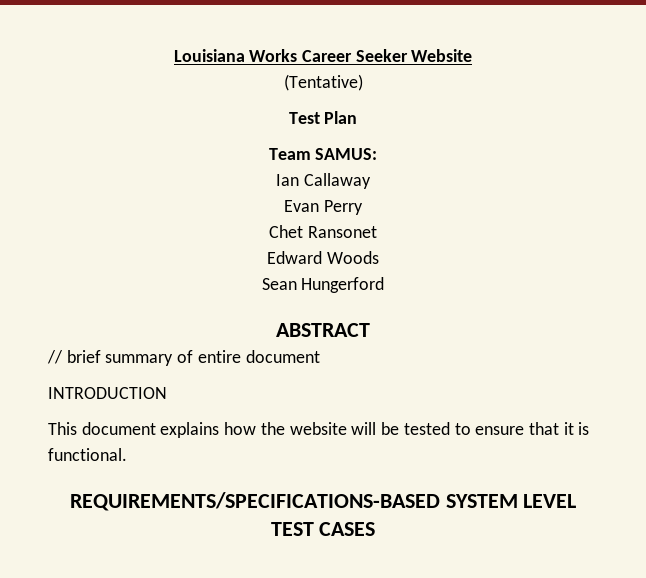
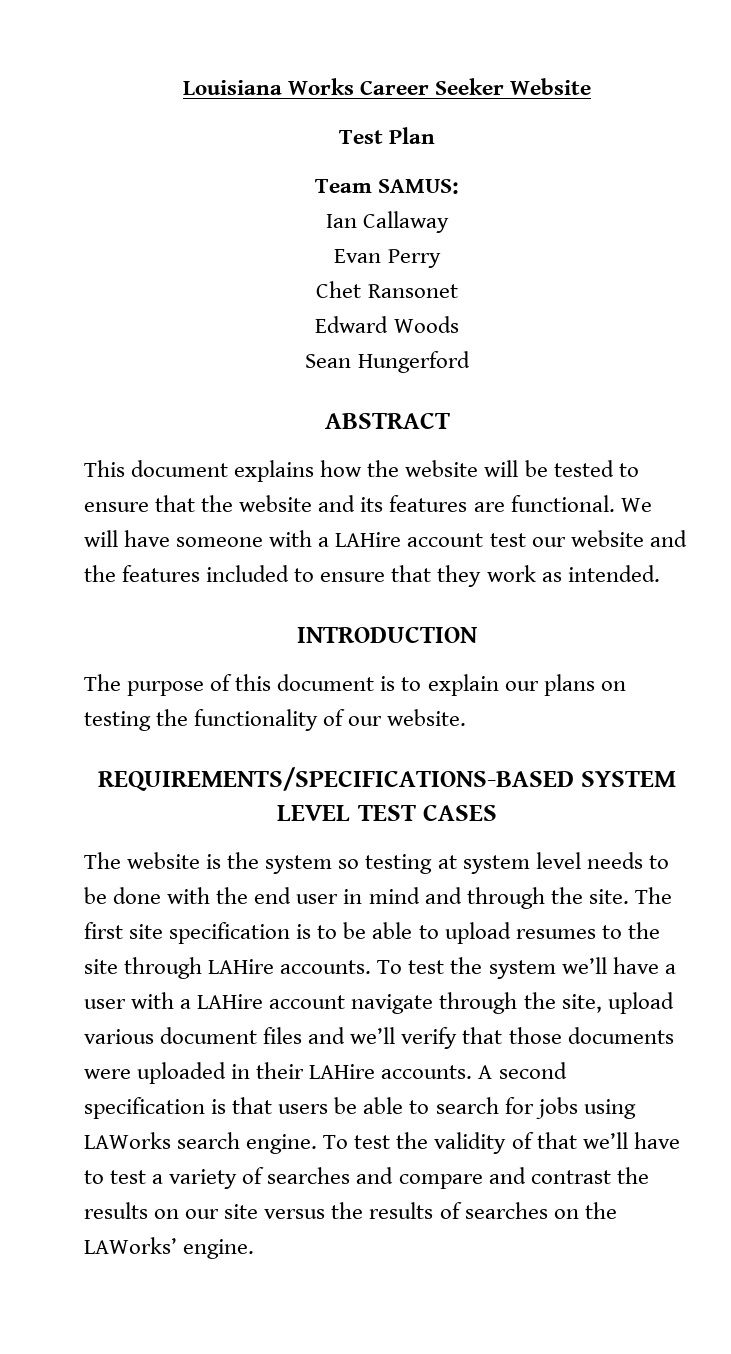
[283,74,363,91] // (Tentative) -> (592, 86) none
[47,350,320,366] [48,387,167,399] // // brief summary of entire document // INTRODUCTION -> (450, 420) none
[563,422,590,435] [48,448,127,461] it is functional. -> [201,495,652,512] [84,530,687,547] [84,565,660,587] [297,626,477,643] [84,674,626,696] [84,709,467,731] the website and its features are functional. We will have someone with a LAHire account test our website and the features included to ensure that they work as intended. // INTRODUCTION // The purpose of this document is to explain our plans on testing the functionality of our website.
(376, 529) none -> [84,852,669,874] [84,887,672,909] [84,922,660,944] [84,957,676,979] [84,992,674,1014] [84,1027,674,1049] [84,1062,567,1084] [84,1097,636,1119] [84,1132,680,1154] [84,1167,649,1189] [84,1202,617,1219] [84,1237,255,1259] // The website is the system so testing at system level needs to be done with the end user in mind and through the site. The first site specification is to be able to upload resumes to the site through LAHire accounts. To test the system we’ll have a user with a LAHire account navigate through the site, upload various document files and we’ll verify that those documents were uploaded in their LAHire accounts. A second specification is that users be able to search for jobs using LAWorks search engine. To test the validity of that we’ll have to test a variety of searches and compare and contrast the results on our site versus the results of searches on the LAWorks’ engine.

